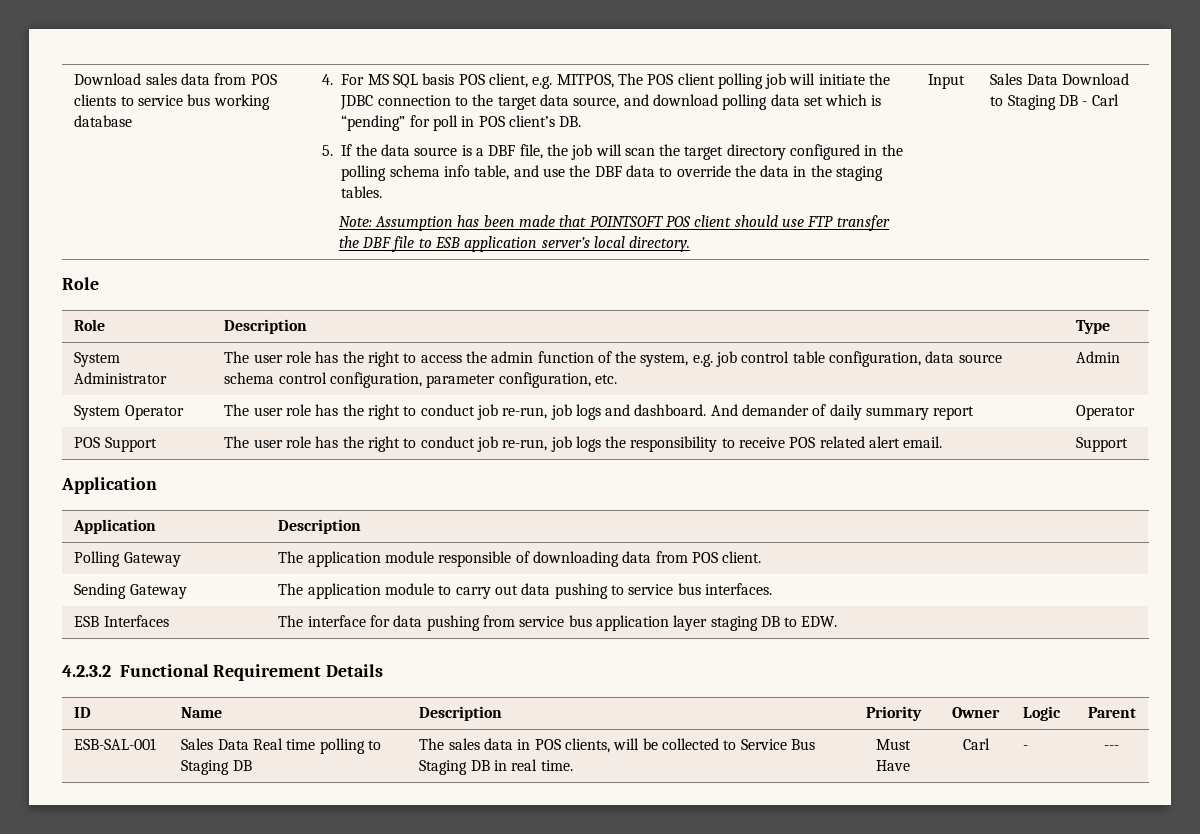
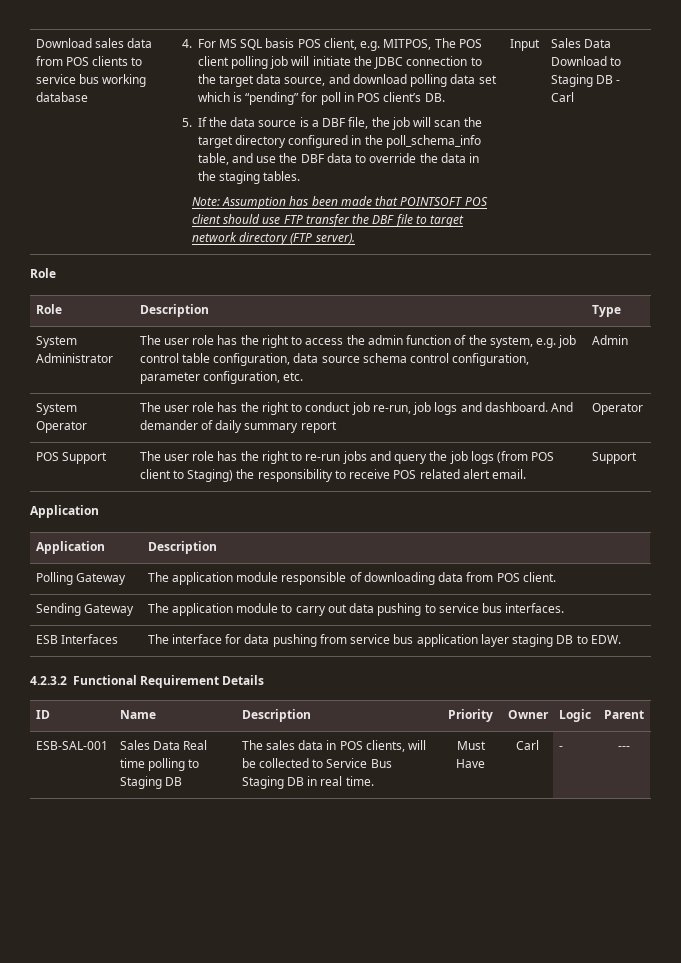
[341,165,470,181] polling schema info -> [385,135,481,148] poll_schema_info
[434,236,691,252] ESB application server’s local directory. -> [430,215,465,227] [191,232,355,245] target network directory (FTP server).
[420,436,601,452] conduct job re-run, job logs -> [305,451,555,464] [139,469,234,482] re-run jobs and query the job logs (from POS client to Staging)

